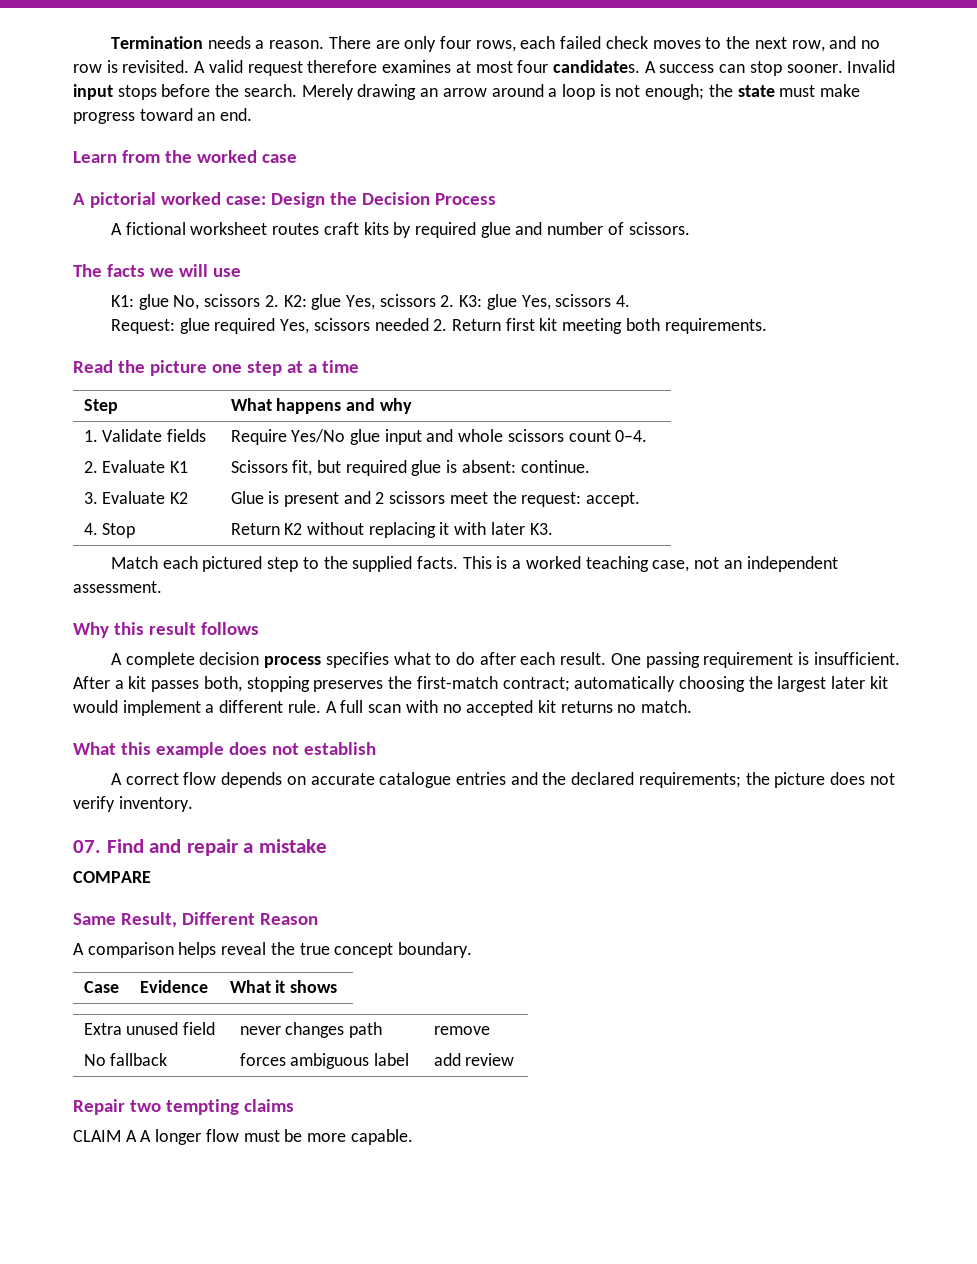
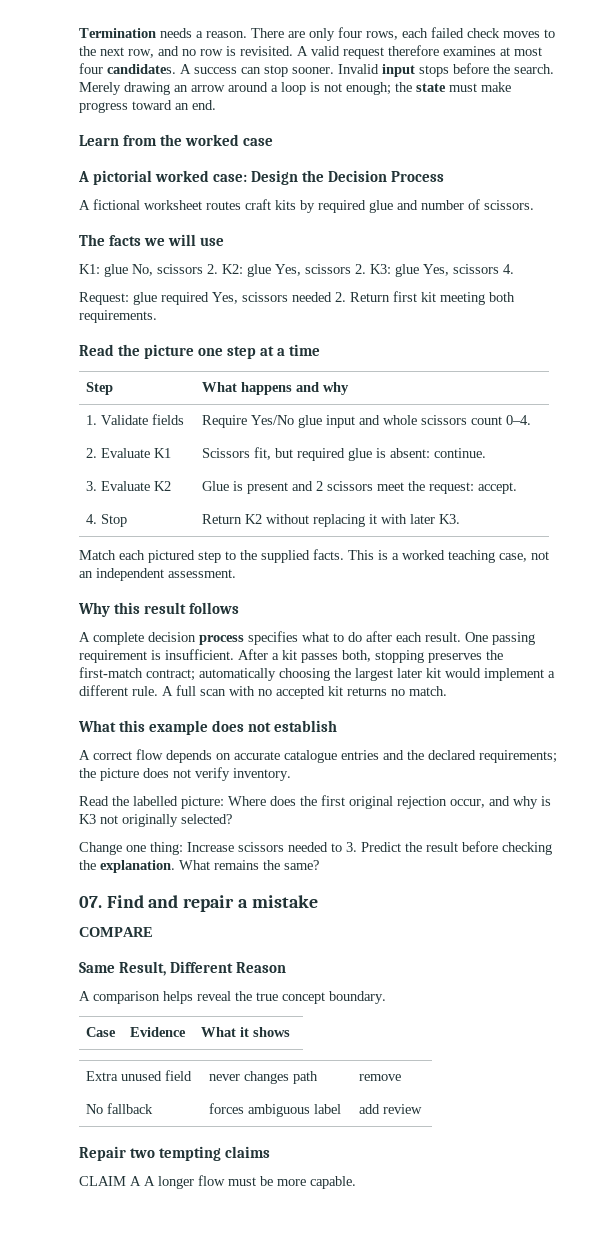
(193, 804) none -> [79,795,551,809] [79,814,232,827] [79,841,552,855] [79,860,319,873] // Read the labelled picture: Where does the first original rejection occur, and why is K3 not originally selected? // Change one thing: Increase scissors needed to 3. Predict the result before checking the explanation. What remains the same?

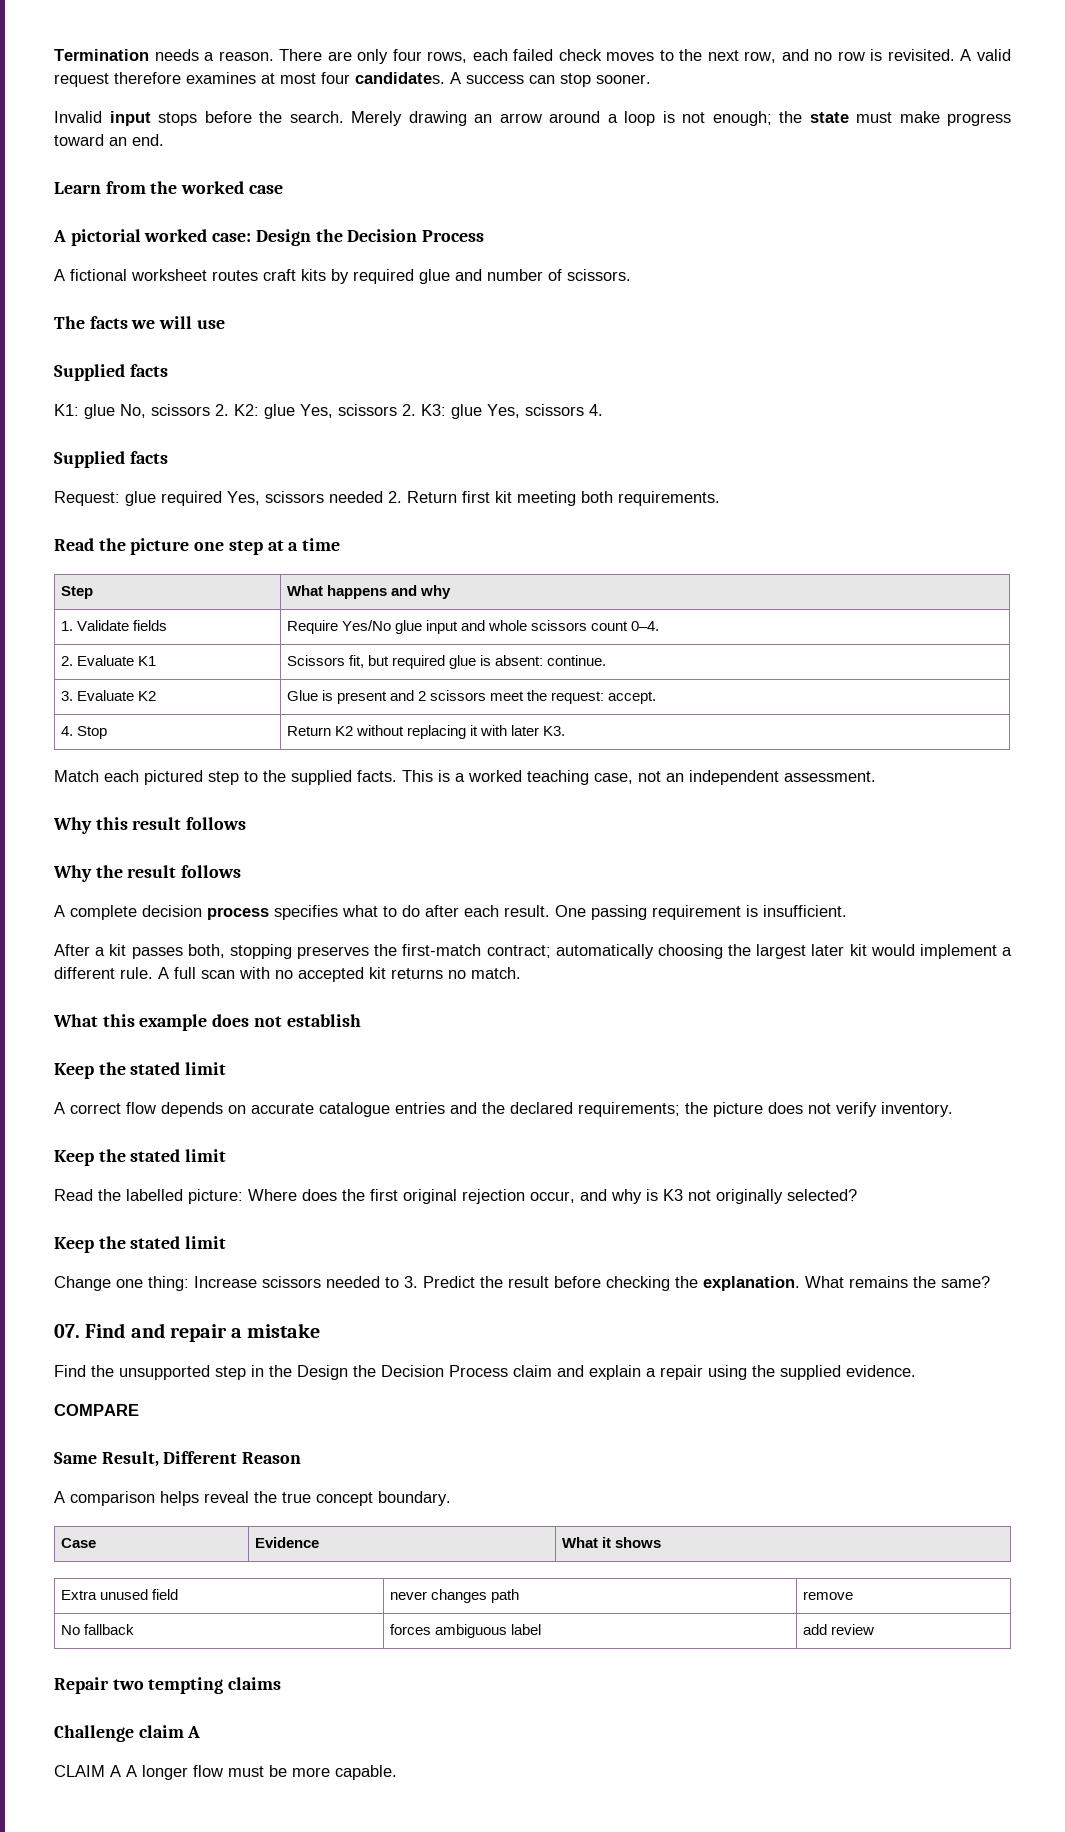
(334, 70) none -> (651, 79) //
(225, 241) none -> [54,364,168,381] // Supplied facts
(514, 269) none -> [54,451,168,468] // Supplied facts
(240, 608) none -> [53,865,242,882] // Why the result follows
(234, 654) none -> (847, 911) //
(338, 726) none -> [54,1062,227,1079] // Keep the stated limit
(291, 774) none -> [54,1149,227,1166] // Keep the stated limit
(232, 819) none -> [54,1236,227,1253] // Keep the stated limit
(318, 901) none -> [54,1365,916,1380] // Find the unsupported step in the Design the Decision Process claim and explain a repair using the supplied evidence.
(271, 1152) none -> [54,1725,201,1742] // Challenge claim A

